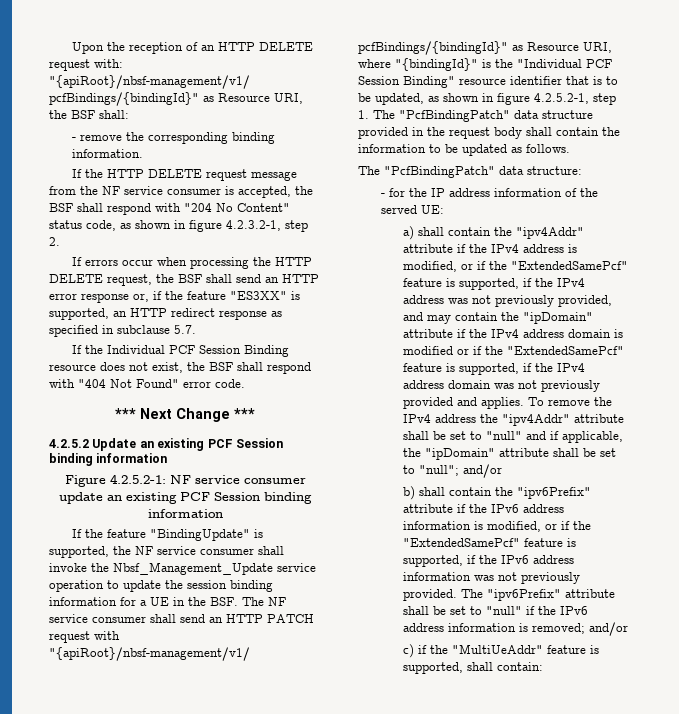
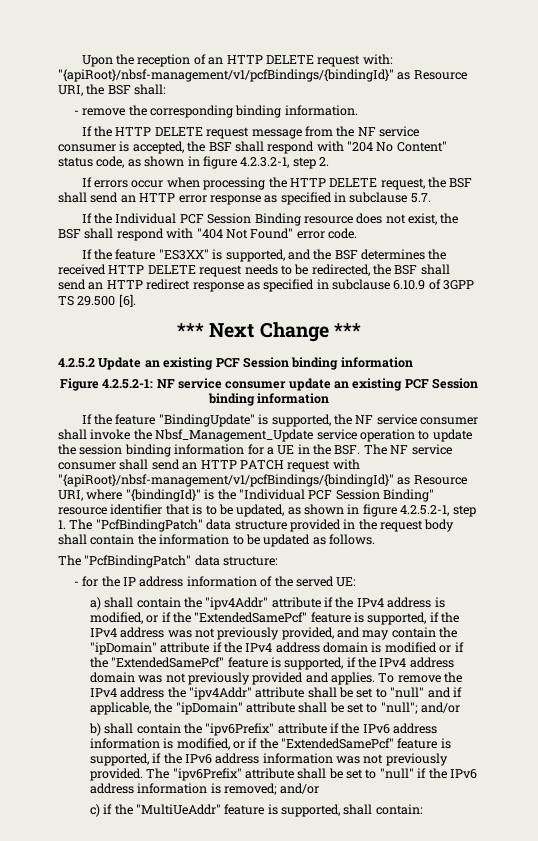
[133,291,300,302] [49,308,267,320] or, if the feature "ES3XX" is supported, an HTTP redirect response -> (261, 200) none
(245, 383) none -> [81,249,447,262] [58,264,450,277] [58,279,475,292] [58,294,136,307] // If the feature "ES3XX" is supported, and the BSF determines the received HTTP DELETE request needs to be redirected, the BSF shall send an HTTP redirect response as specified in subclause 6.10.9 of 3GPP TS 29.500 [6].

